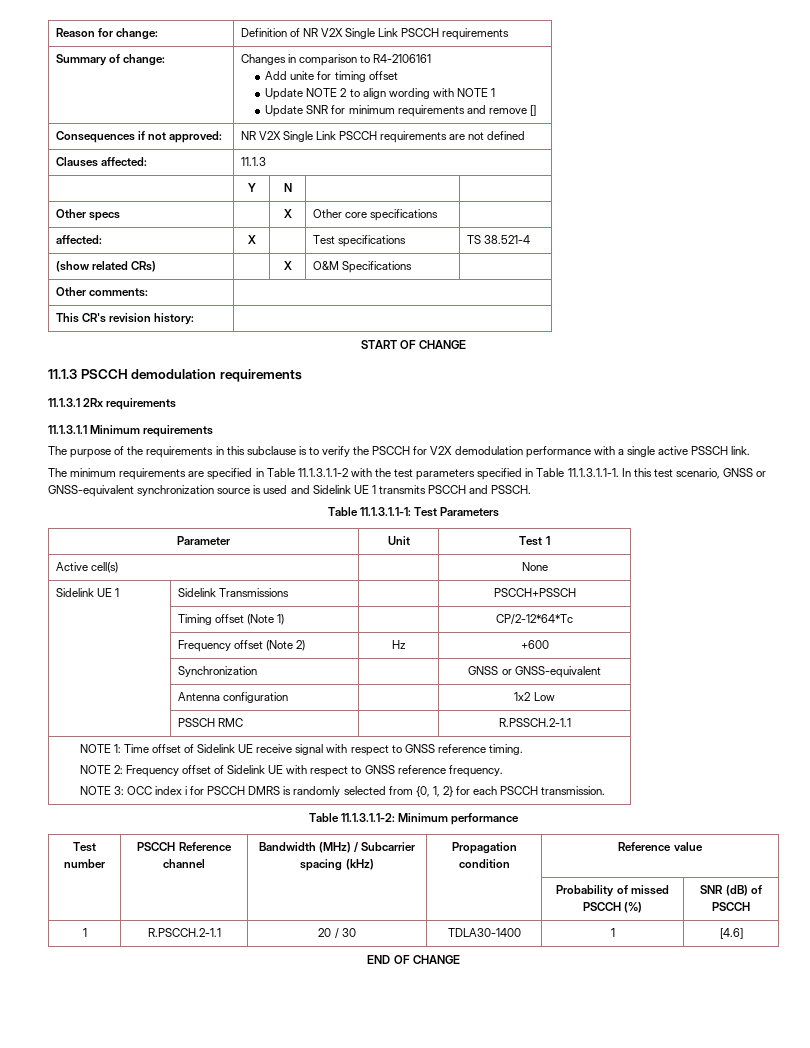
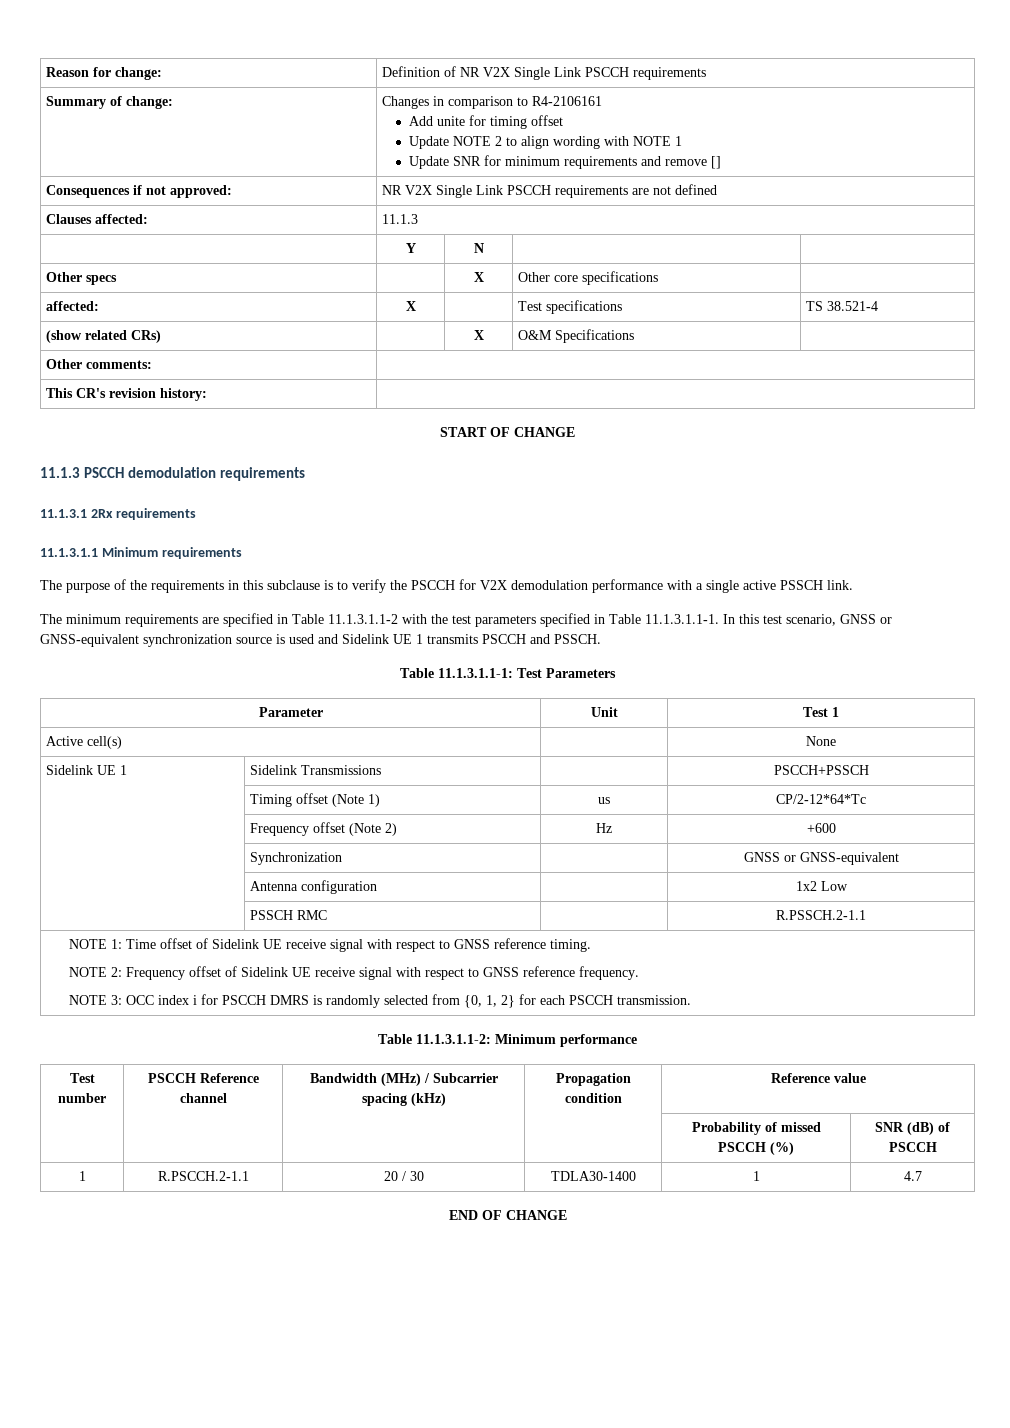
(284, 619) none -> [598,797,610,804] us
(284, 769) none -> [314,967,392,980] receive signal
[719,928,743,939] [4.6] -> [903,1171,922,1181] 4.7

